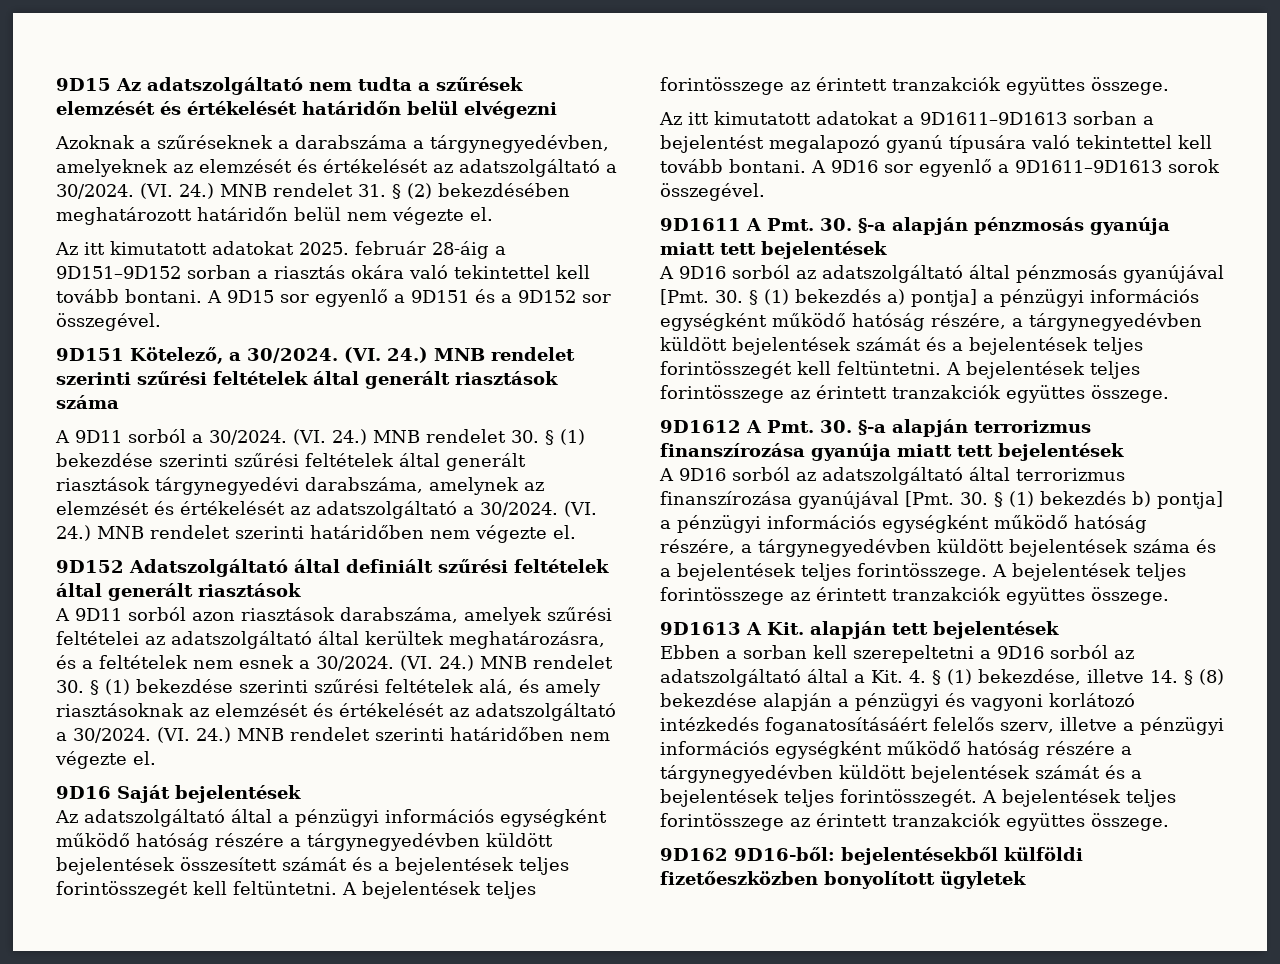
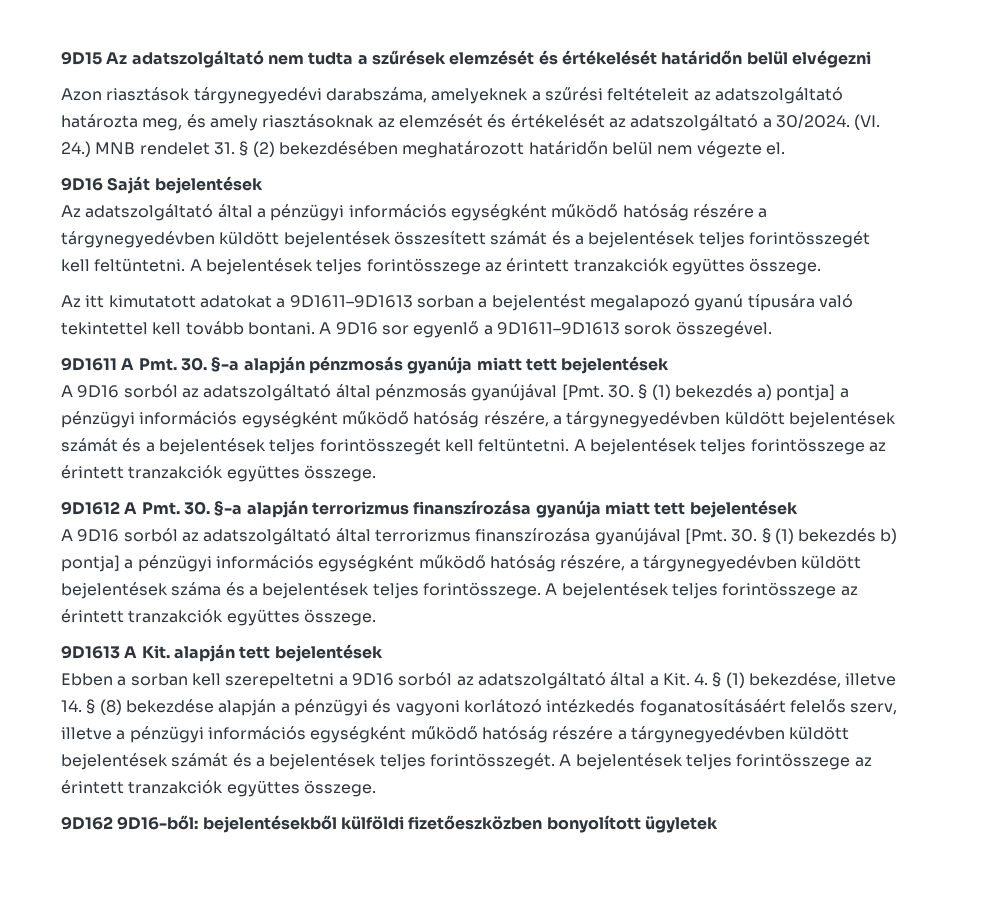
[55,135,609,153] [56,159,168,177] Azoknak a szűréseknek a darabszáma a tárgynegyedévben, amelyeknek -> [61,87,843,104] [61,114,375,131] Azon riasztások tárgynegyedévi darabszáma, amelyeknek a szűrési feltételeit az adatszolgáltató határozta meg, és amely riasztásoknak
[55,241,506,259] [56,265,590,279] [56,289,611,307] [56,313,161,331] [56,347,575,364] [56,371,558,389] [56,395,119,409] [55,429,585,445] [56,453,526,471] [56,477,544,495] [56,501,597,519] [56,525,576,543] [56,559,609,577] [56,583,301,601] [55,607,612,625] [56,631,605,649] [56,655,613,671] [56,679,601,697] [56,703,616,721] [56,727,610,743] [55,751,156,769] // Az itt kimutatott adatokat 2025. február 28-áig a 9D151–9D152 sorban a riasztás okára való tekintettel kell tovább bontani. A 9D15 sor egyenlő a 9D151 és a 9D152 sor összegével. // 9D151 Kötelező, a 30/2024. (VI. 24.) MNB rendelet szerinti szűrési feltételek által generált riasztások száma // A 9D11 sorból a 30/2024. (VI. 24.) MNB rendelet 30. § (1) bekezdése szerinti szűrési feltételek által generált riasztások tárgynegyedévi darabszáma, amelynek az elemzését és értékelését az adatszolgáltató a 30/2024. (VI. 24.) MNB rendelet szerinti határidőben nem végezte el. // 9D152 Adatszolgáltató által definiált szűrési feltételek által generált riasztások // A 9D11 sorból azon riasztások darabszáma, amelyek szűrési feltételei az adatszolgáltató által kerültek meghatározásra, és a feltételek nem esnek a 30/2024. (VI. 24.) MNB rendelet 30. § (1) bekezdése szerinti szűrési feltételek alá, és amely riasztásoknak az elemzését és értékelését az adatszolgáltató a 30/2024. (VI. 24.) MNB rendelet szerinti határidőben nem végezte el. -> (785, 148) none

